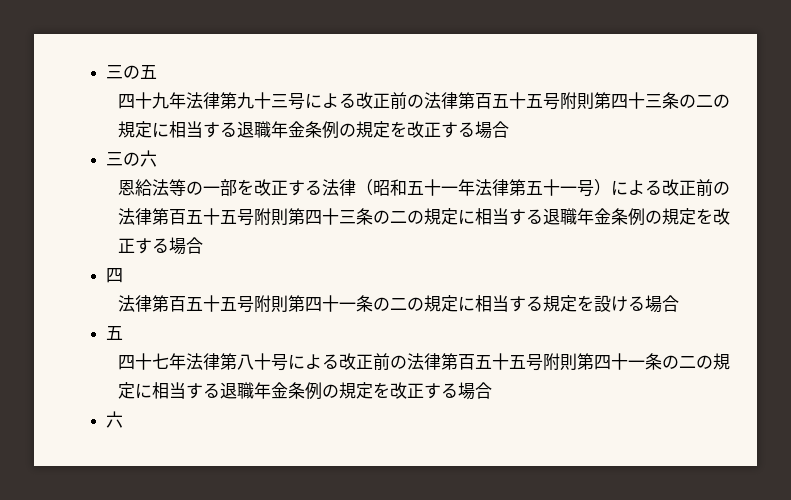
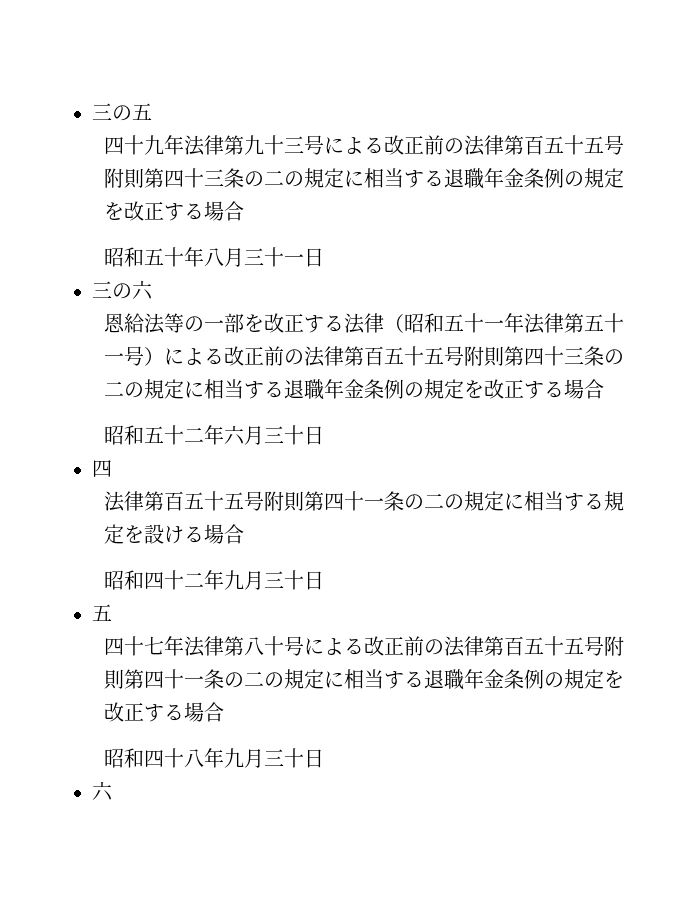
(510, 129) none -> [103,247,324,267] // 昭和五十年八月三十一日
(204, 245) none -> [103,425,324,445] // 昭和五十二年六月三十日
(680, 303) none -> [103,570,324,590] // 昭和四十二年九月三十日
(493, 390) none -> [103,748,324,768] // 昭和四十八年九月三十日

